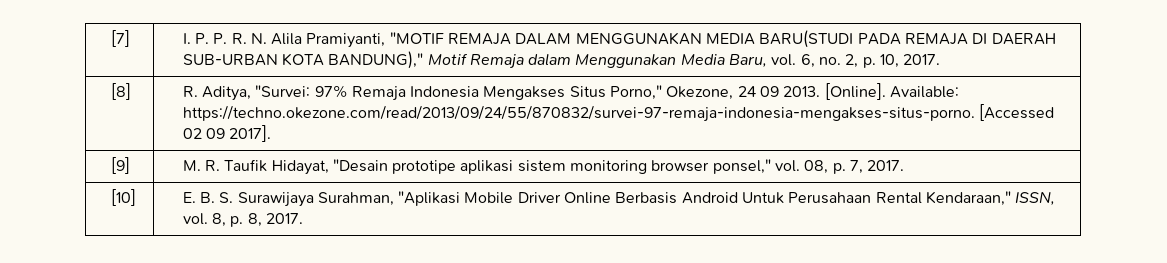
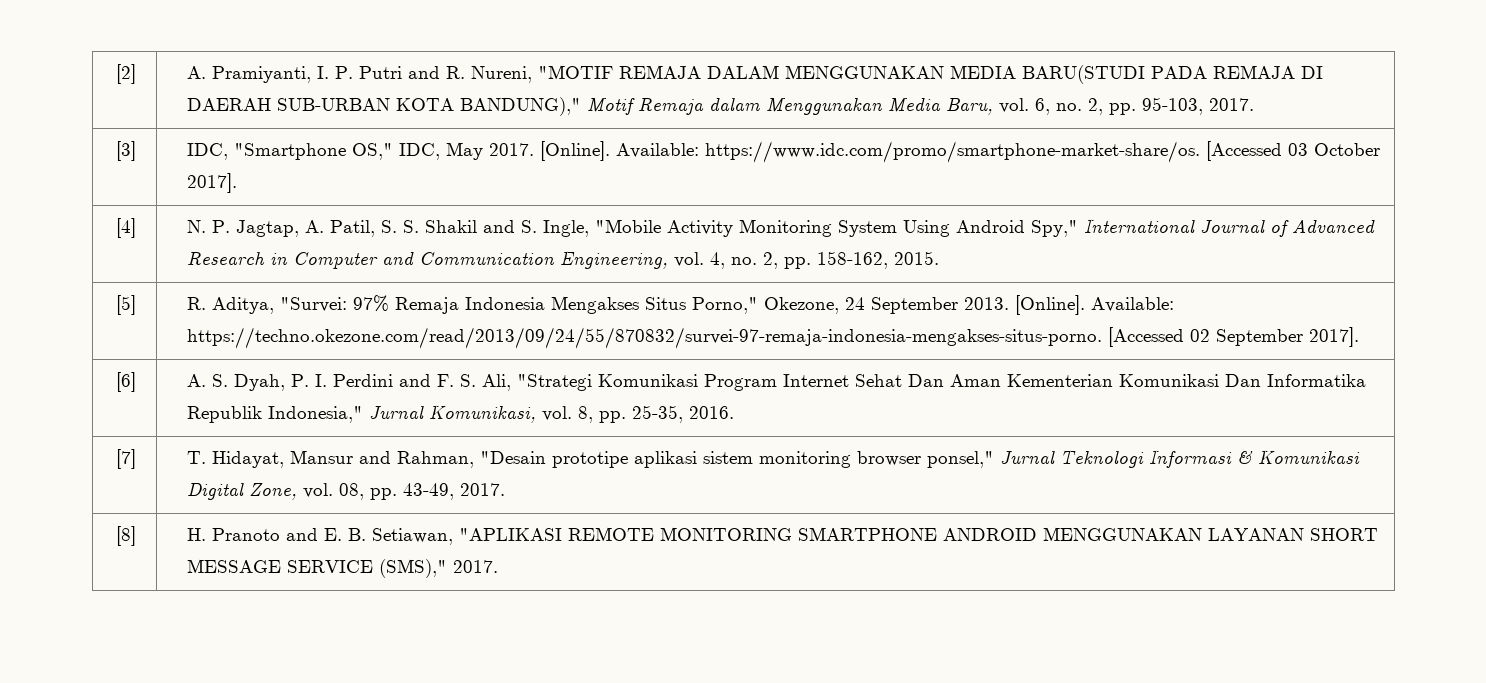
[111,30,131,47] [182,33,386,48] [7] | I. P. P. R. N. Alila Pramiyanti, -> [116,64,137,84] [186,66,532,83] [2] | A. Pramiyanti, I. P. Putri and R. Nureni,
[862,54,941,68] [111,83,132,100] p. 10, 2017. // [8] -> [1108,97,1254,115] [116,141,137,161] [186,141,1380,163] [186,173,237,193] [116,218,137,238] [186,219,1375,237] [186,251,939,269] [116,295,137,315] pp. 95-103, 2017. // [3] | IDC, "Smartphone OS," IDC, May 2017. [Online]. Available: https://www.idc.com/promo/smartphone-market-share/os. [Accessed 03 October 2017]. // [4] | N. P. Jagtap, A. Patil, S. S. Shakil and S. Ingle, "Mobile Activity Monitoring System Using Android Spy," International Journal of Advanced Research in Computer and Communication Engineering, vol. 4, no. 2, pp. 158-162, 2015. // [5]
[760,86,780,97] 09 -> [870,297,958,314] September
[205,125,272,142] [111,157,131,174] [182,159,329,175] 09 2017]. // [9] | M. R. Taufik Hidayat, -> [1215,327,1359,347] [116,372,137,392] [186,374,1366,391] [186,405,734,423] [116,449,137,469] [186,450,474,468] September 2017]. // [6] | A. S. Dyah, P. I. Perdini and F. S. Ali, "Strategi Komunikasi Program Internet Sehat Dan Aman Kementerian Komunikasi Dan Informatika Republik Indonesia," Jurnal Komunikasi, vol. 8, pp. 25-35, 2016. // [7] | T. Hidayat, Mansur and Rahman,
[775,160,905,174] [111,189,137,206] [182,191,1056,207] [182,213,262,227] vol. 08, p. 7, 2017. // [10] | E. B. S. Surawijaya Surahman, "Aplikasi Mobile Driver Online Berbasis Android Untuk Perusahaan Rental Kendaraan," ISSN, vol. 8, p. 8, -> [999,450,1360,468] [186,483,505,500] [116,526,137,546] [186,527,1378,545] [186,559,447,578] Jurnal Teknologi Informasi & Komunikasi Digital Zone, vol. 08, pp. 43-49, 2017. // [8] | H. Pranoto and E. B. Setiawan, "APLIKASI REMOTE MONITORING SMARTPHONE ANDROID MENGGUNAKAN LAYANAN SHORT MESSAGE SERVICE (SMS),"

